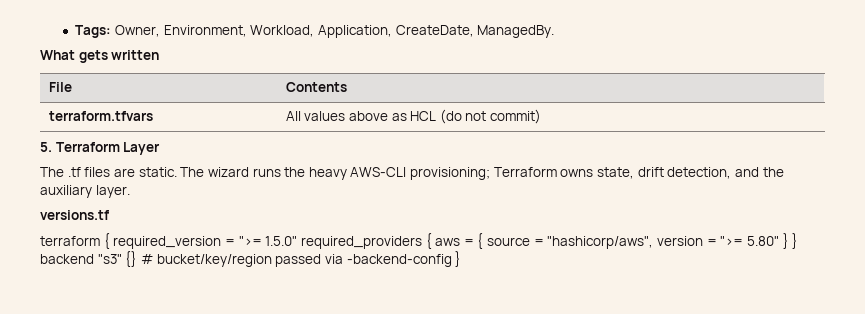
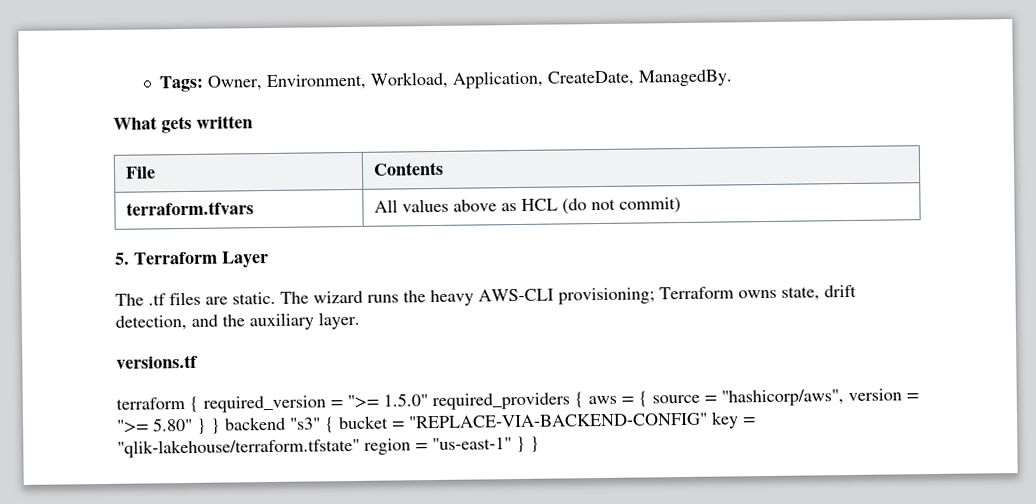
[125,251,452,267] {} # bucket/key/region passed via -backend-config -> [324,411,756,434] [117,435,526,458] { bucket = "REPLACE-VIA-BACKEND-CONFIG" key = "qlik-lakehouse/terraform.tfstate" region = "us-east-1" }

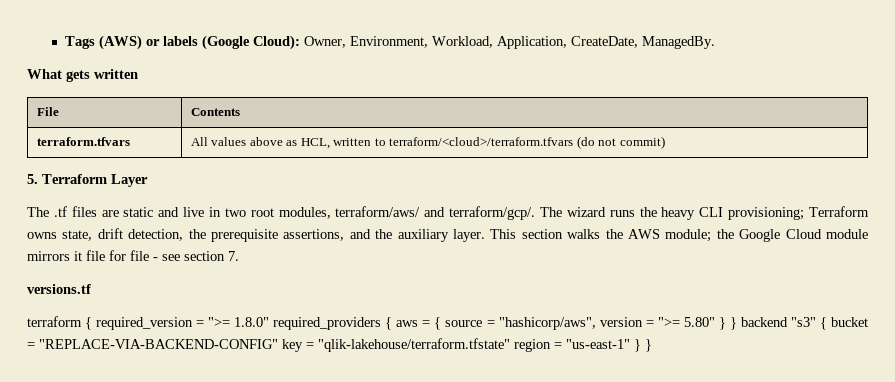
[159,75,205,93] Tags: -> [65,35,301,50] Tags (AWS) or labels (Google Cloud):
[521,198,559,211] HCL -> [300,137,574,149] HCL, written to terraform/<cloud>/terraform.tfvars
[232,291,276,305] static. -> [123,206,536,220] static and live in two root modules, terraform/aws/ and terraform/gcp/.
[478,288,554,302] AWS-CLI -> [699,207,724,217] CLI
(187, 322) none -> [188,229,345,242] the prerequisite assertions,
(360, 320) none -> [490,229,868,242] [27,250,239,261] This section walks the AWS module; the Google Cloud module mirrors it file for file - see section 7.
[383,393,428,407] 1.5.0" -> [234,317,270,327] 1.8.0"

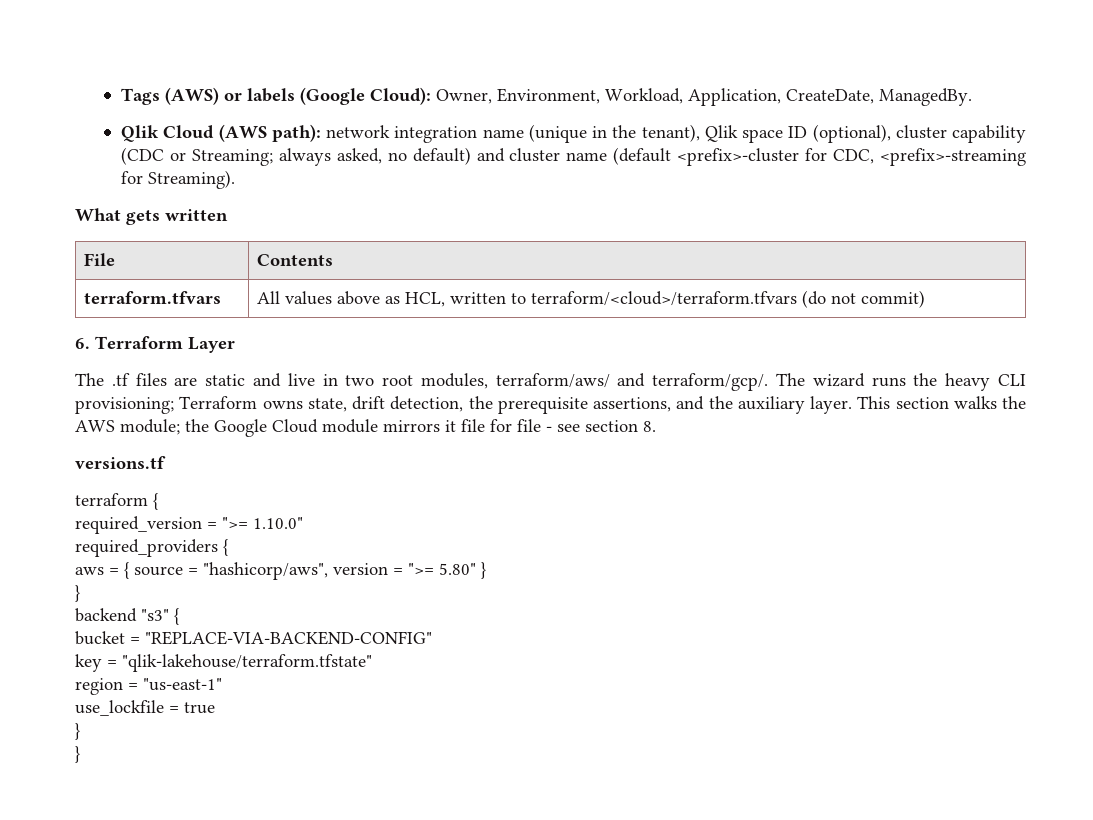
(716, 42) none -> [121,124,1027,143] [121,147,1027,166] [121,170,236,189] // Qlik Cloud (AWS path): network integration name (unique in the tenant), Qlik space ID (optional), cluster capability (CDC or Streaming; always asked, no default) and cluster name (default <prefix>-cluster for CDC, <prefix>-streaming for Streaming).
[27,174,38,184] 5. -> [75,338,90,349] 6.
[228,251,239,261] 7. -> [643,421,656,432] 8.
(93, 323) none -> (158, 501) //
[234,317,270,327] 1.8.0" -> [253,517,303,529] 1.10.0" //
(393, 323) none -> (228, 547) //
[729,317,737,330] } -> [75,585,80,602] // } //
(827, 323) none -> (179, 616) //
(278, 344) none -> (432, 638) //
(510, 345) none -> (372, 663) //
[634,339,641,352] } -> [75,700,215,716] [75,723,80,740] // use_lockfile = true // } //

